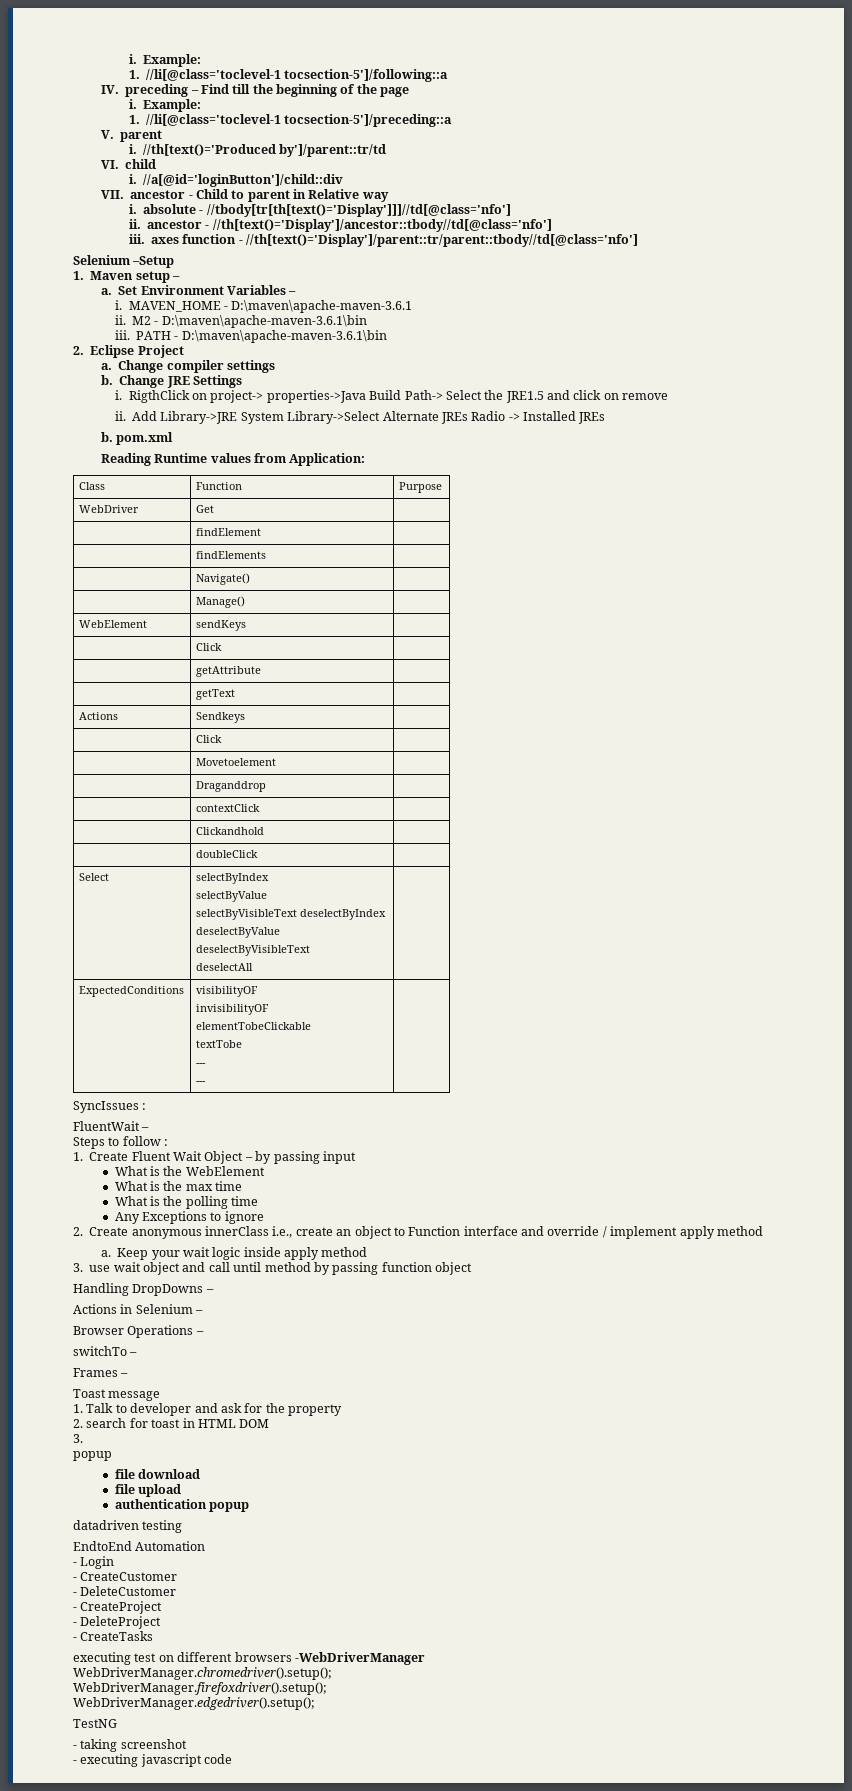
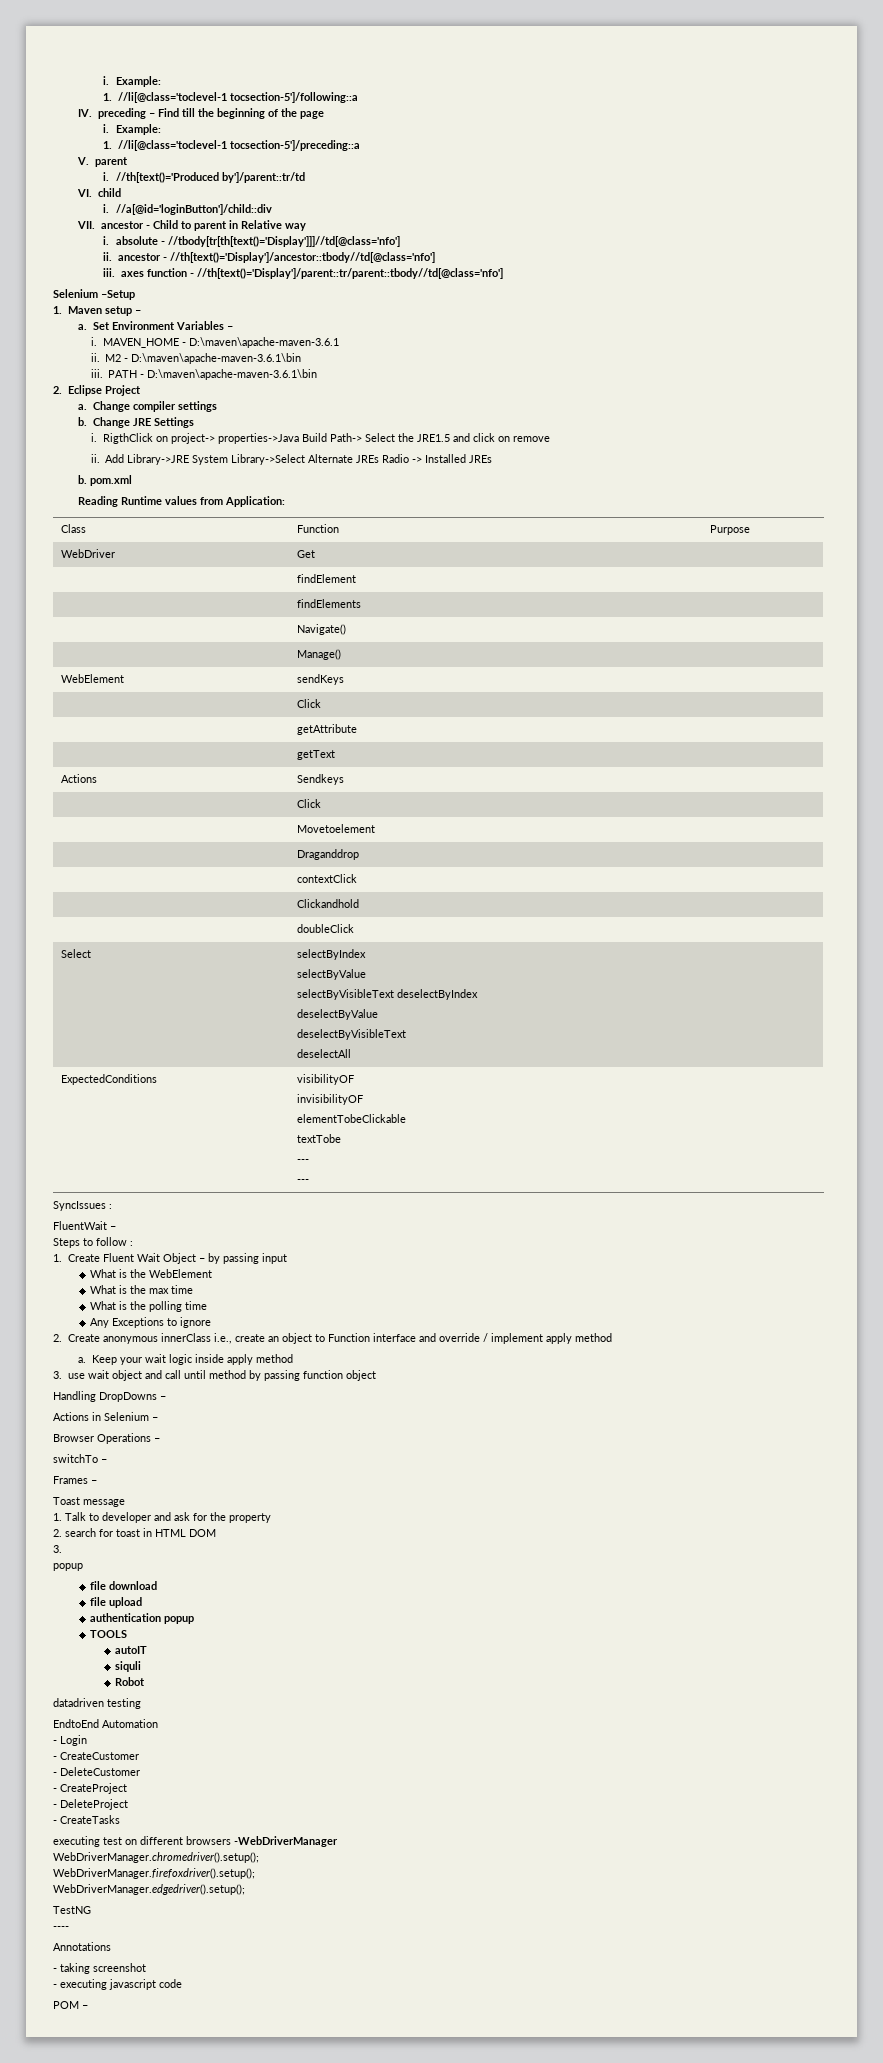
(249, 1507) none -> [90,1630,128,1638] [115,1646,148,1654] [115,1661,142,1672] [115,1677,146,1686] // TOOLS // autoIT // siquli // Robot
(117, 1723) none -> [53,1926,69,1930] [53,1942,111,1951] // ---- // Annotations
(233, 1759) none -> [53,2001,88,2009] // POM –

